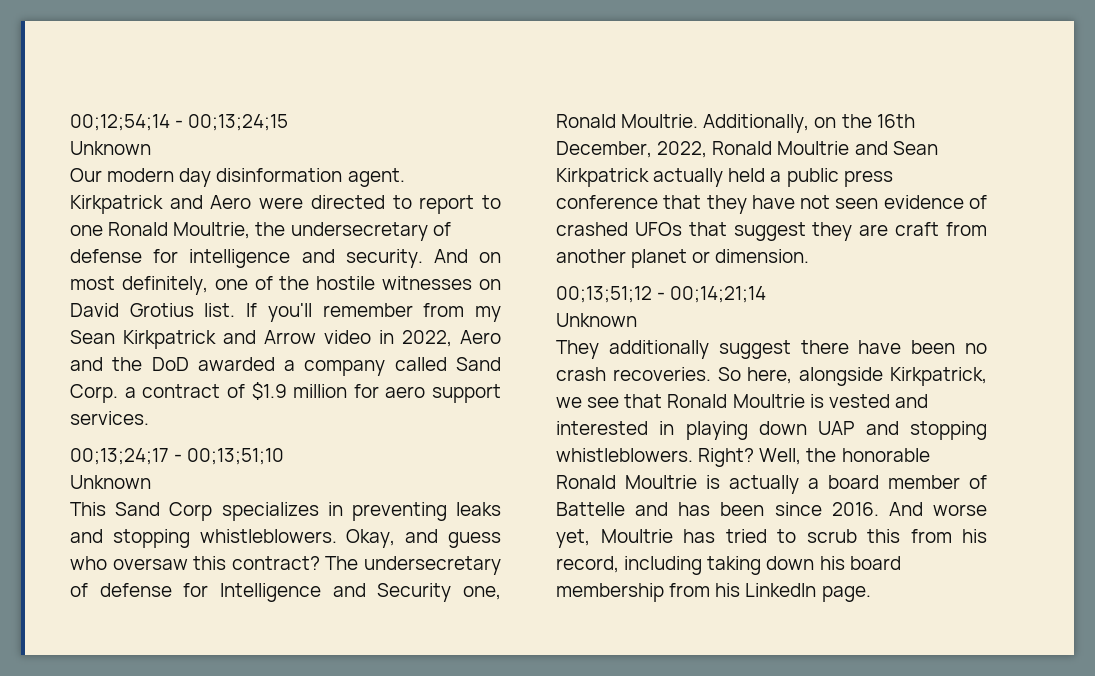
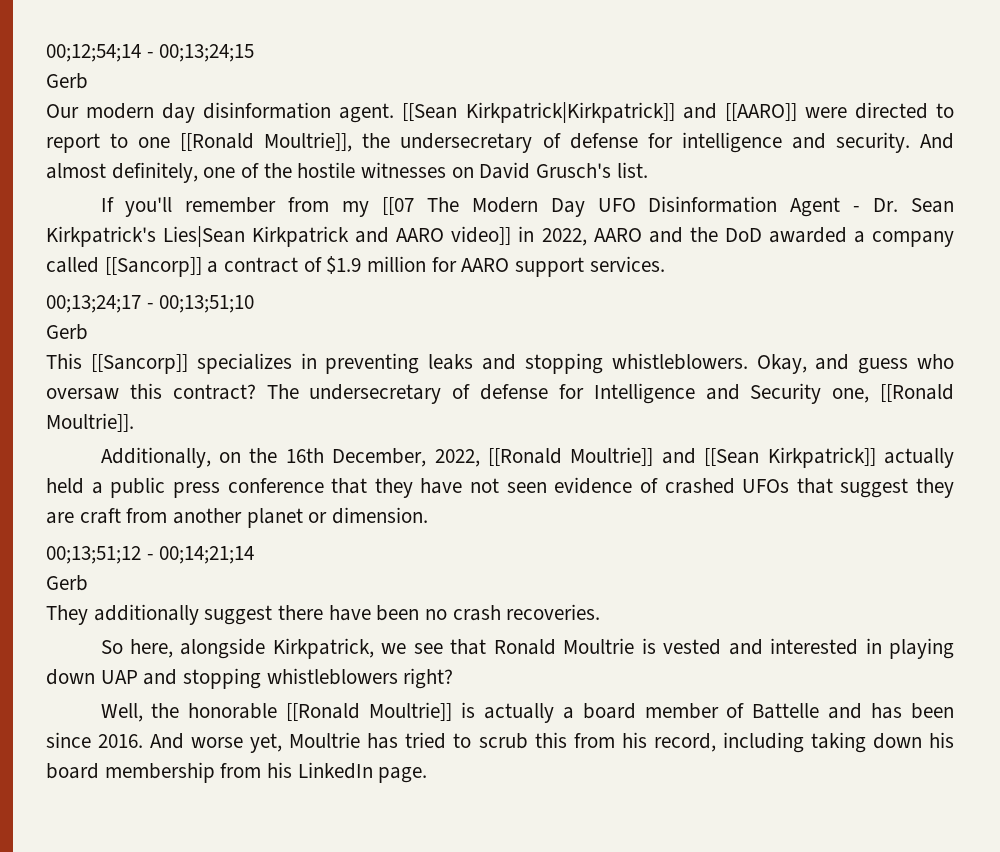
[70,141,151,155] Unknown -> [46,73,88,89] Gerb
[70,195,252,214] Kirkpatrick and Aero -> [402,102,797,123] [[Sean Kirkpatrick|Kirkpatrick]] and [[AARO]]
[108,222,251,239] Ronald Moultrie, -> [180,132,353,152] [[Ronald Moultrie]],
[479,252,502,263] [70,276,115,290] on most -> [46,163,106,179] almost
[129,303,194,317] Grotius -> [536,163,612,178] Grusch's
(236, 310) none -> (648, 170) //
[70,330,371,349] Sean Kirkpatrick and Arrow video -> [381,196,955,217] [46,226,512,247] [[07 The Modern Day UFO Disinformation Agent - Dr. Sean Kirkpatrick's Lies|Sean Kirkpatrick and AARO video]]
[460,330,501,344] Aero -> [593,228,642,242] AARO
[455,357,501,371] [70,384,118,403] Sand Corp. -> [104,257,202,277] [[Sancorp]]
[385,386,426,398] aero -> [461,258,510,272] AARO
[70,475,151,489] Unknown -> [46,324,88,340] Gerb
[115,502,213,521] Sand Corp -> [90,354,188,374] [[Sancorp]]
[556,114,699,128] Ronald Moultrie. -> [880,384,955,402] [46,413,134,432] [[Ronald Moultrie]]. //
[712,141,938,155] [556,168,649,187] Ronald Moultrie and Sean Kirkpatrick -> [487,447,876,468] [[Ronald Moultrie]] and [[Sean Kirkpatrick]]
[556,313,637,327] Unknown -> [46,575,88,591] Gerb
(711, 374) none -> (601, 612) //
[556,448,755,467] whistleblowers. Right? -> [266,668,454,689] whistleblowers right? //
[556,475,697,489] Ronald Moultrie -> [286,702,453,721] [[Ronald Moultrie]]

